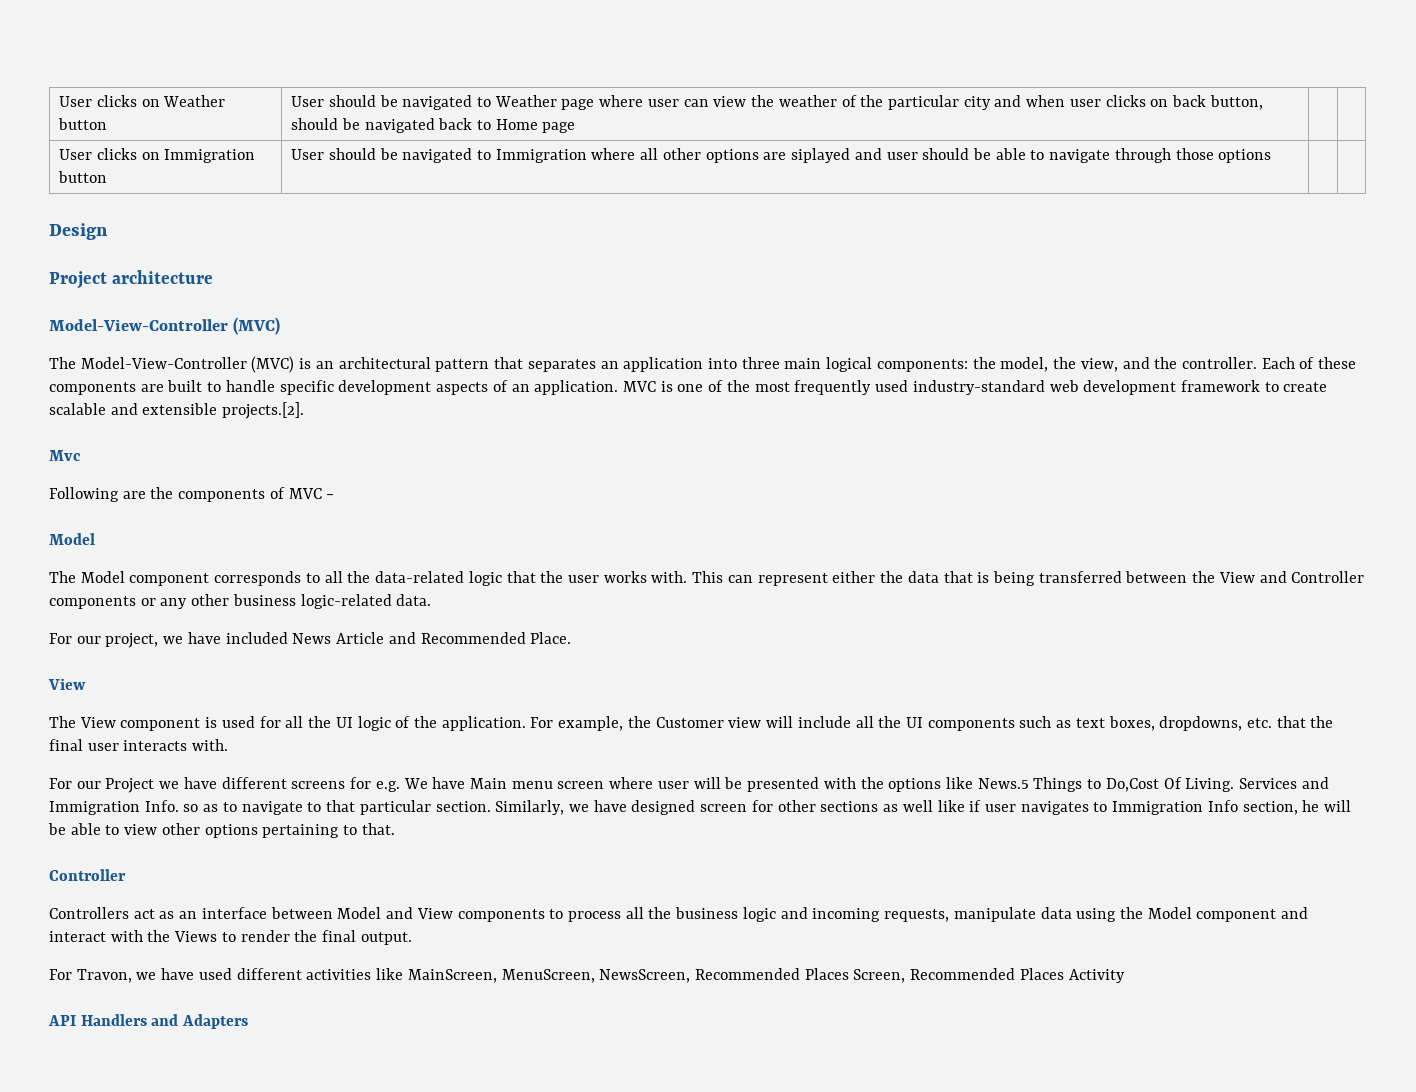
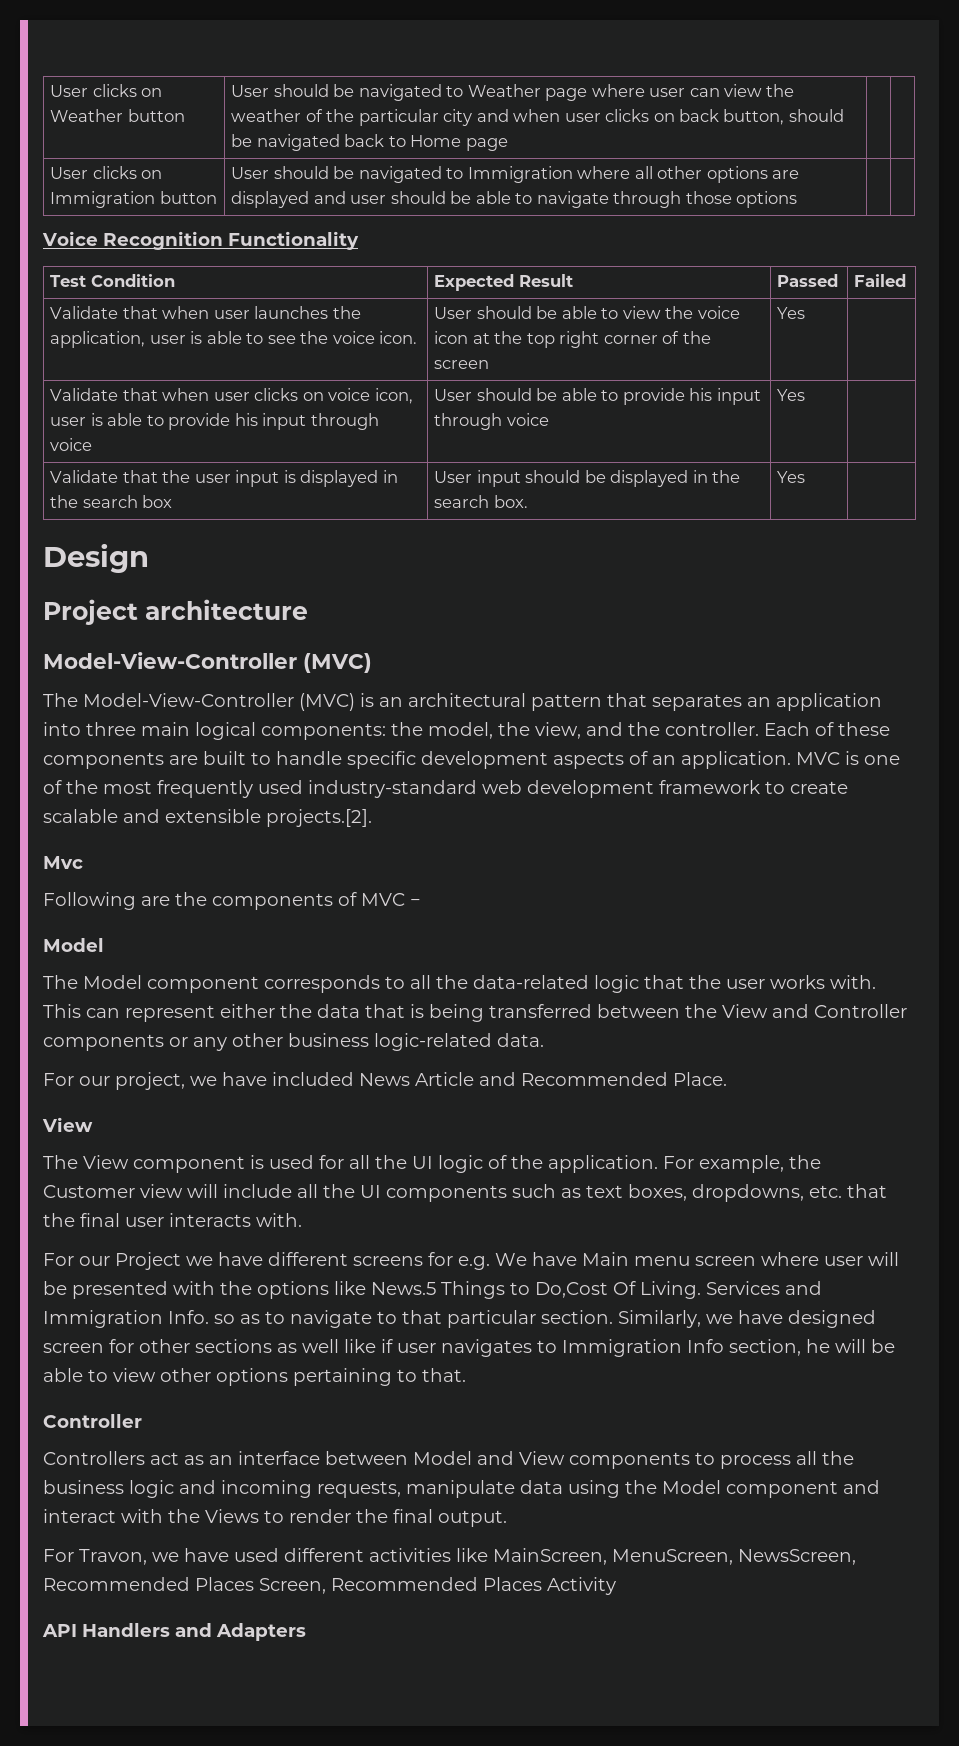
[791,148,851,163] siplayed -> [231,191,310,208] displayed
(1272, 156) none -> [42,231,359,250] [50,274,175,287] [434,274,573,291] [777,274,839,287] [854,274,907,287] [50,306,361,319] [50,331,418,348] [434,306,740,319] [434,331,711,348] [434,360,490,369] [777,307,806,319] [50,388,413,404] [50,413,379,430] [50,438,93,451] [434,388,761,405] [434,413,549,430] [777,389,806,401] [50,470,398,487] [50,495,173,508] [434,470,741,487] [434,495,528,508] [777,471,806,483] // Voice Recognition Functionality // Test Condition | Expected Result | Passed | Failed // Validate that when user launches the application, user is able to see the voice icon. | User should be able to view the voice icon at the top right corner of the screen | Yes | // Validate that when user clicks on voice icon, user is able to provide his input through voice | User should be able to provide his input through voice | Yes | // Validate that the user input is displayed in the search box | User input should be displayed in the search box. | Yes |

